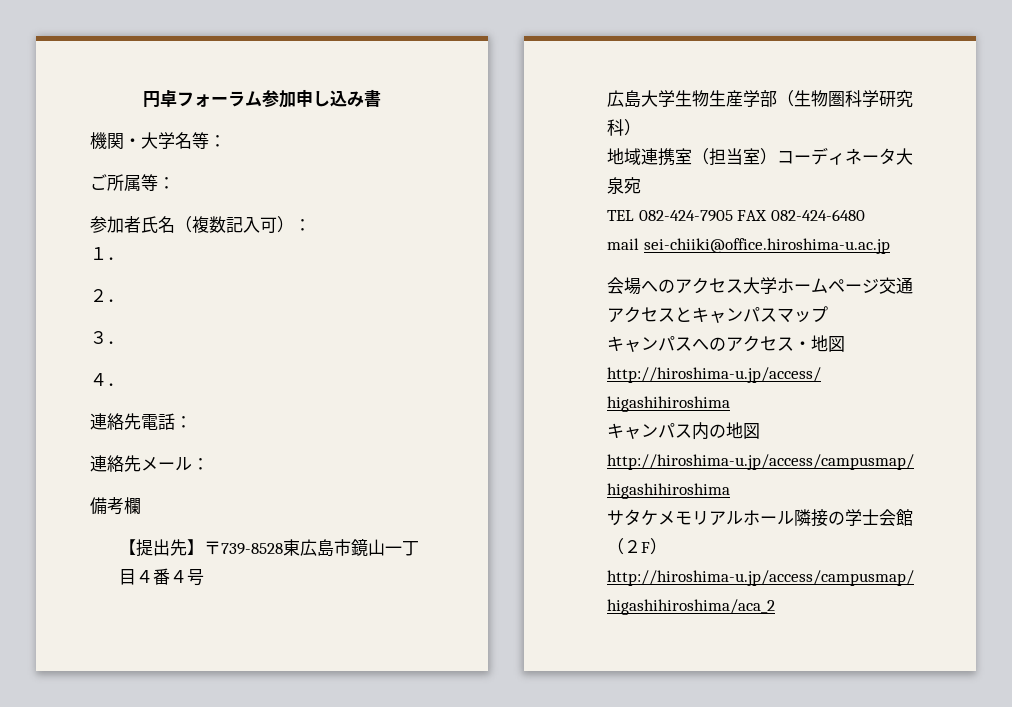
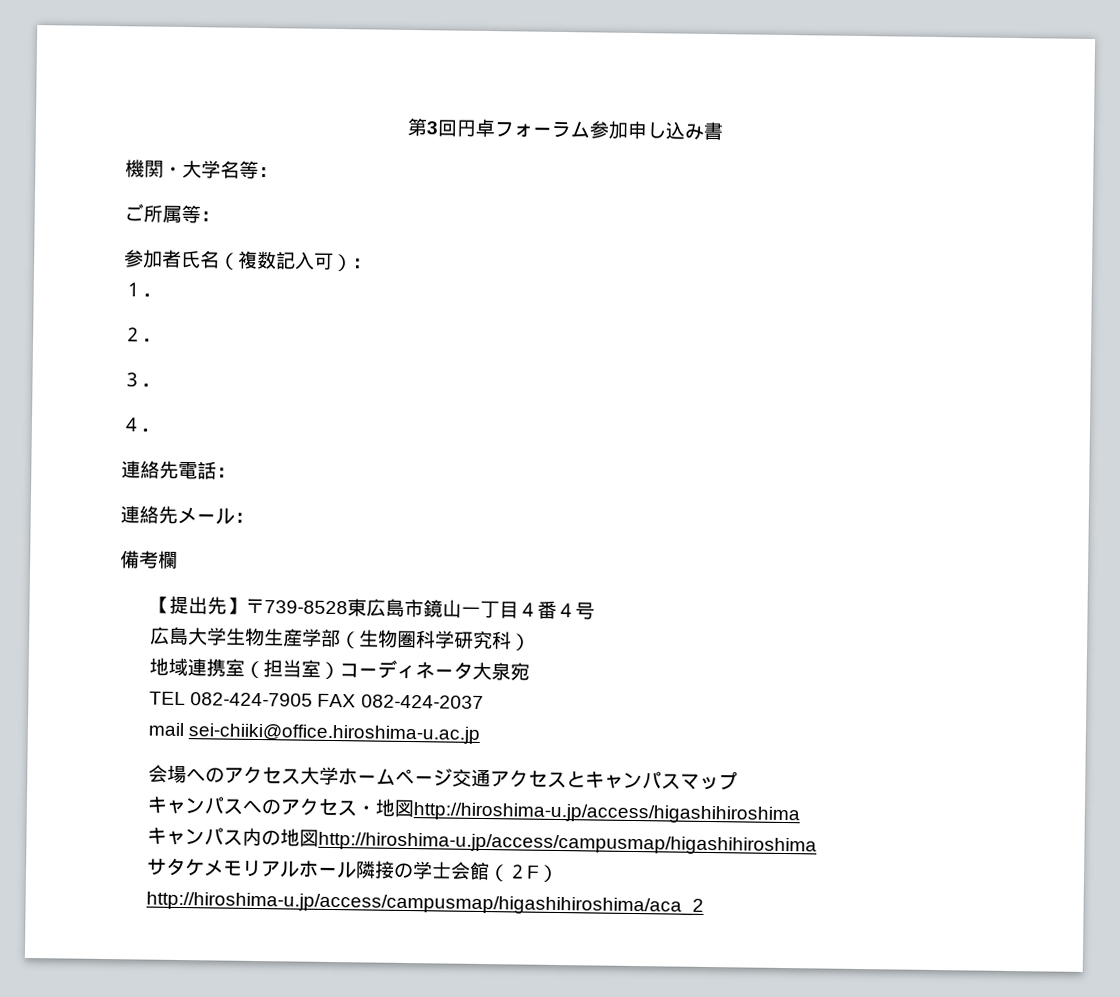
(143, 99) none -> [406,117,458,137] 第3回
[770,209,865,221] 082-424-6480 -> [360,694,484,709] 082-424-2037

